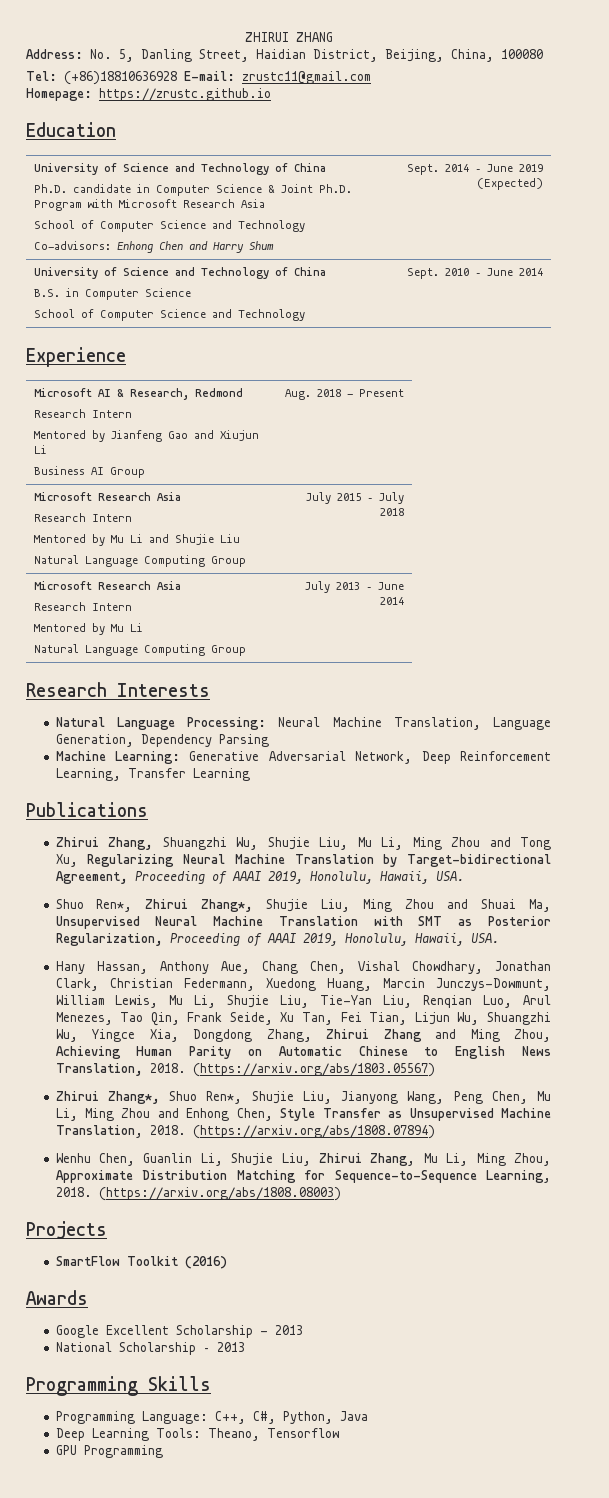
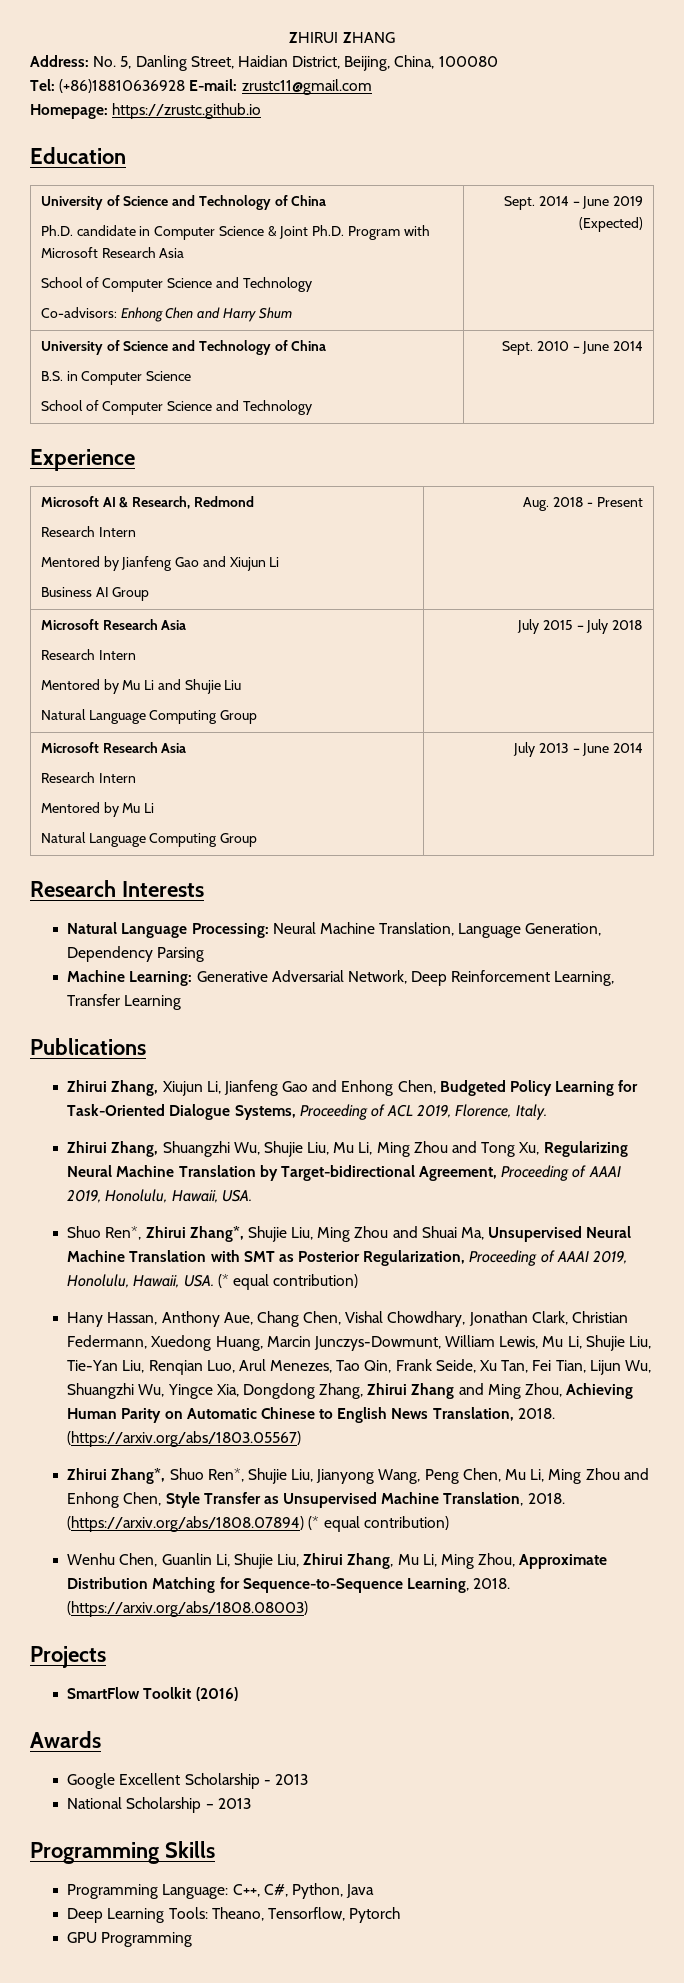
(148, 809) none -> [67,1080,639,1096] [67,1104,547,1120] // Zhirui Zhang, Xiujun Li, Jianfeng Gao and Enhong Chen, Budgeted Policy Learning for Task-Oriented Dialogue Systems, Proceeding of ACL 2019, Florence, Italy.
(499, 938) none -> [217,1274,359,1290] (* equal contribution)
(435, 1132) none -> [308,1516,449,1532] (* equal contribution)
[266,1428,339,1438] Tensorflow -> [267,1907,401,1923] Tensorflow, Pytorch

